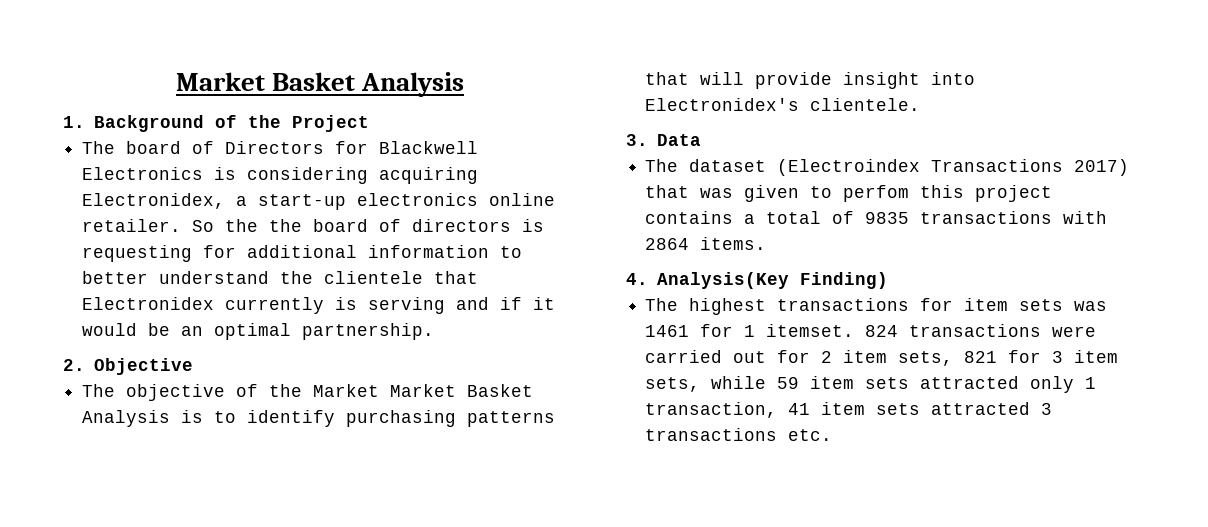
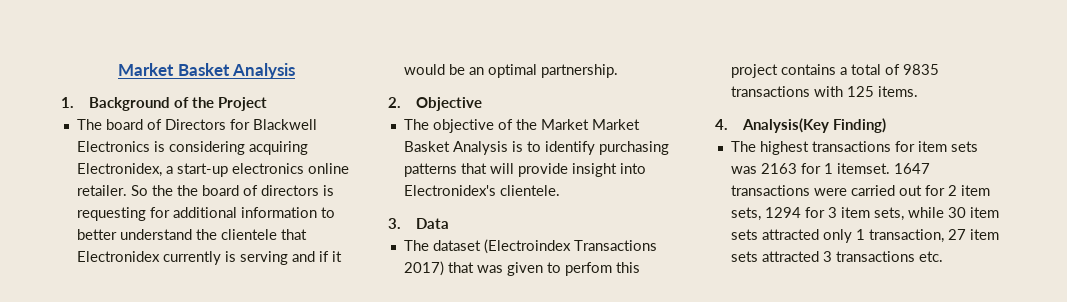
[645,238,690,250] 2864 -> [846,86,874,97] 125
[645,325,690,337] 1461 -> [760,163,797,174] 2163
[865,325,899,337] 824 -> [893,163,930,174] 1647
[964,351,998,363] 821 -> [764,207,801,218] 1294
[777,377,800,389] 59 -> [947,207,966,218] 30
[788,403,811,415] 41 -> [947,229,966,240] 27

